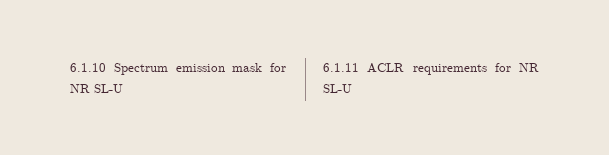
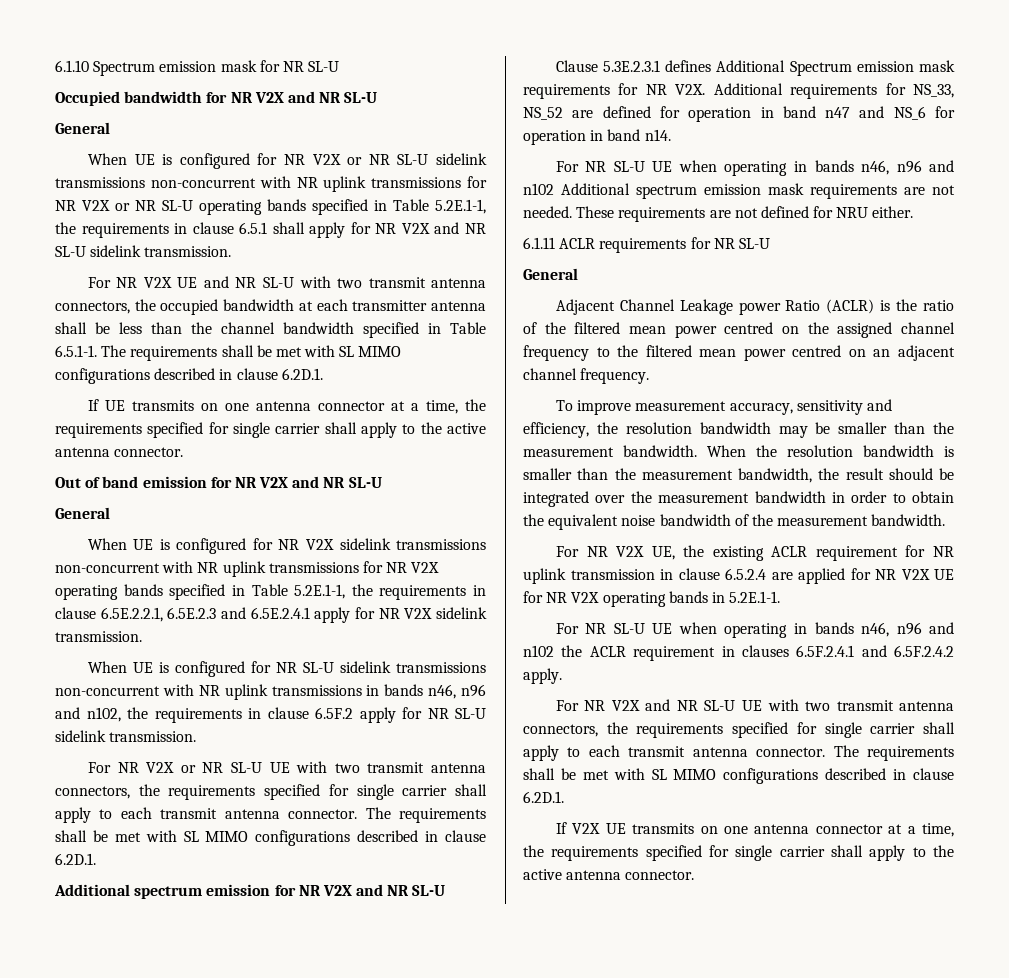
(123, 88) none -> [55,91,378,106] [55,122,110,134] [87,153,487,169] [55,176,487,192] [55,199,486,215] [55,222,487,238] [55,245,232,257] [87,276,487,288] [55,299,487,315] [55,322,486,338] [55,345,402,361] [55,368,323,384] [87,399,486,414] [55,422,486,438] [55,447,184,457] [55,476,382,488] [55,507,110,519] [87,538,486,554] [55,561,440,577] [55,584,486,600] [55,607,488,623] [55,631,142,642] [87,661,486,677] [55,684,486,700] [55,707,486,723] [55,730,197,742] [87,761,486,773] [55,784,487,800] [55,807,486,823] [55,830,487,846] [55,853,96,865] [54,884,446,899] [555,60,955,76] [523,83,954,99] [523,106,955,122] [523,129,671,145] [555,160,954,176] [523,183,955,199] [523,206,914,222] // Occupied bandwidth for NR V2X and NR SL-U // General // When UE is configured for NR V2X or NR SL-U sidelink transmissions non-concurrent with NR uplink transmissions for NR V2X or NR SL-U operating bands specified in Table 5.2E.1-1, the requirements in clause 6.5.1 shall apply for NR V2X and NR SL-U sidelink transmission. // For NR V2X UE and NR SL-U with two transmit antenna connectors, the occupied bandwidth at each transmitter antenna shall be less than the channel bandwidth specified in Table 6.5.1-1. The requirements shall be met with SL MIMO configurations described in clause 6.2D.1. // If UE transmits on one antenna connector at a time, the requirements specified for single carrier shall apply to the active antenna connector. // Out of band emission for NR V2X and NR SL-U // General // When UE is configured for NR V2X sidelink transmissions non-concurrent with NR uplink transmissions for NR V2X operating bands specified in Table 5.2E.1-1, the requirements in clause 6.5E.2.2.1, 6.5E.2.3 and 6.5E.2.4.1 apply for NR V2X sidelink transmission. // When UE is configured for NR SL-U sidelink transmissions non-concurrent with NR uplink transmissions in bands n46, n96 and n102, the requirements in clause 6.5F.2 apply for NR SL-U sidelink transmission. // For NR V2X or NR SL-U UE with two transmit antenna connectors, the requirements specified for single carrier shall apply to each transmit antenna connector. The requirements shall be met with SL MIMO configurations described in clause 6.2D.1. // Additional spectrum emission for NR V2X and NR SL-U // Clause 5.3E.2.3.1 defines Additional Spectrum emission mask requirements for NR V2X. Additional requirements for NS_33, NS_52 are defined for operation in band n47 and NS_6 for operation in band n14. // For NR SL-U UE when operating in bands n46, n96 and n102 Additional spectrum emission mask requirements are not needed. These requirements are not defined for NRU either.
(352, 88) none -> [523,268,578,280] [555,299,954,315] [523,322,955,338] [523,345,955,361] [523,368,650,384] [555,399,892,415] [523,422,954,438] [523,445,954,457] [523,468,954,483] [523,491,954,507] [523,514,946,530] [555,545,954,561] [523,568,954,584] [523,591,781,607] [555,622,954,638] [523,645,954,661] [523,668,562,684] [555,699,954,711] [523,722,955,738] [523,745,954,761] [523,768,954,784] [523,791,564,803] [555,822,954,837] [523,845,954,861] [523,869,695,880] // General // Adjacent Channel Leakage power Ratio (ACLR) is the ratio of the filtered mean power centred on the assigned channel frequency to the filtered mean power centred on an adjacent channel frequency. // To improve measurement accuracy, sensitivity and efficiency, the resolution bandwidth may be smaller than the measurement bandwidth. When the resolution bandwidth is smaller than the measurement bandwidth, the result should be integrated over the measurement bandwidth in order to obtain the equivalent noise bandwidth of the measurement bandwidth. // For NR V2X UE, the existing ACLR requirement for NR uplink transmission in clause 6.5.2.4 are applied for NR V2X UE for NR V2X operating bands in 5.2E.1-1. // For NR SL-U UE when operating in bands n46, n96 and n102 the ACLR requirement in clauses 6.5F.2.4.1 and 6.5F.2.4.2 apply. // For NR V2X and NR SL-U UE with two transmit antenna connectors, the requirements specified for single carrier shall apply to each transmit antenna connector. The requirements shall be met with SL MIMO configurations described in clause 6.2D.1. // If V2X UE transmits on one antenna connector at a time, the requirements specified for single carrier shall apply to the active antenna connector.

